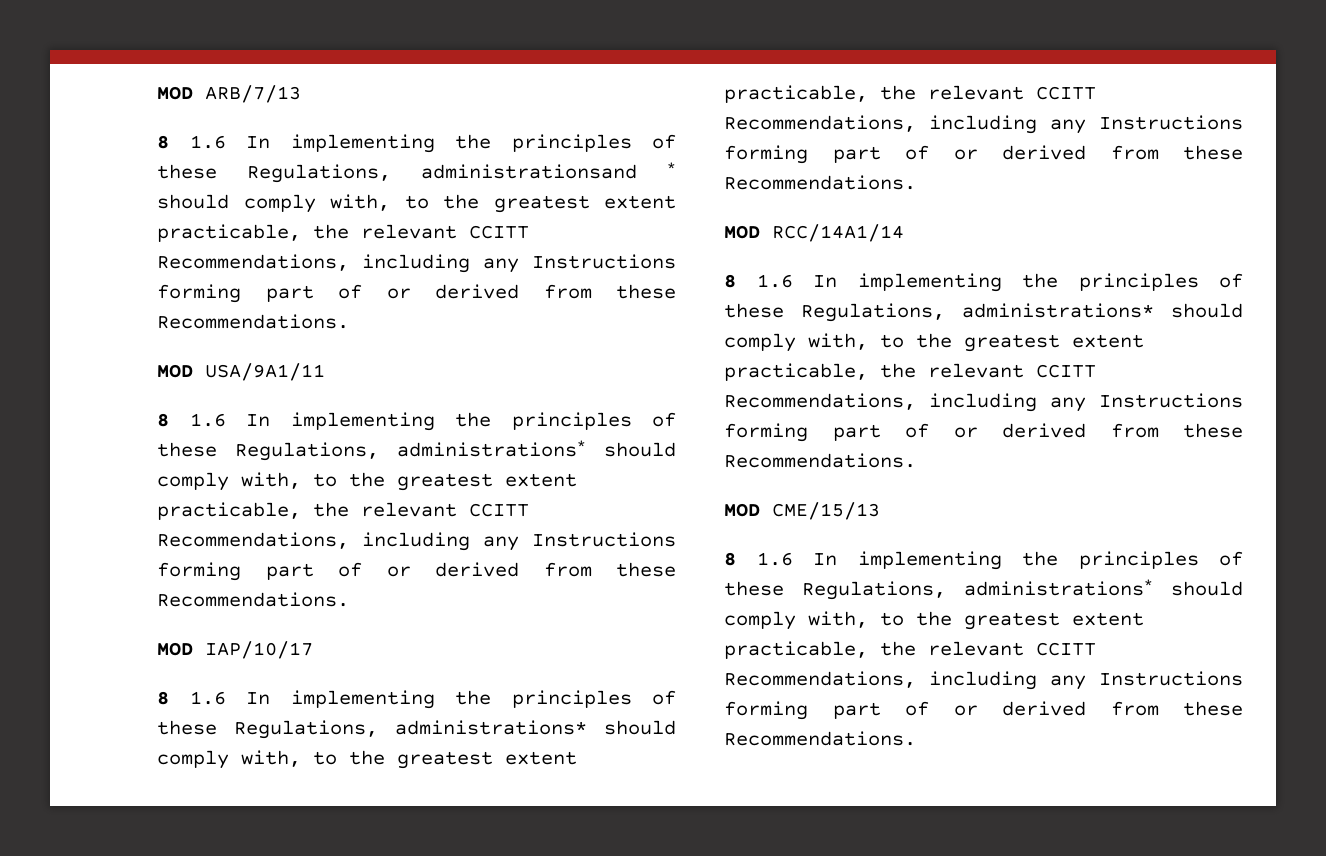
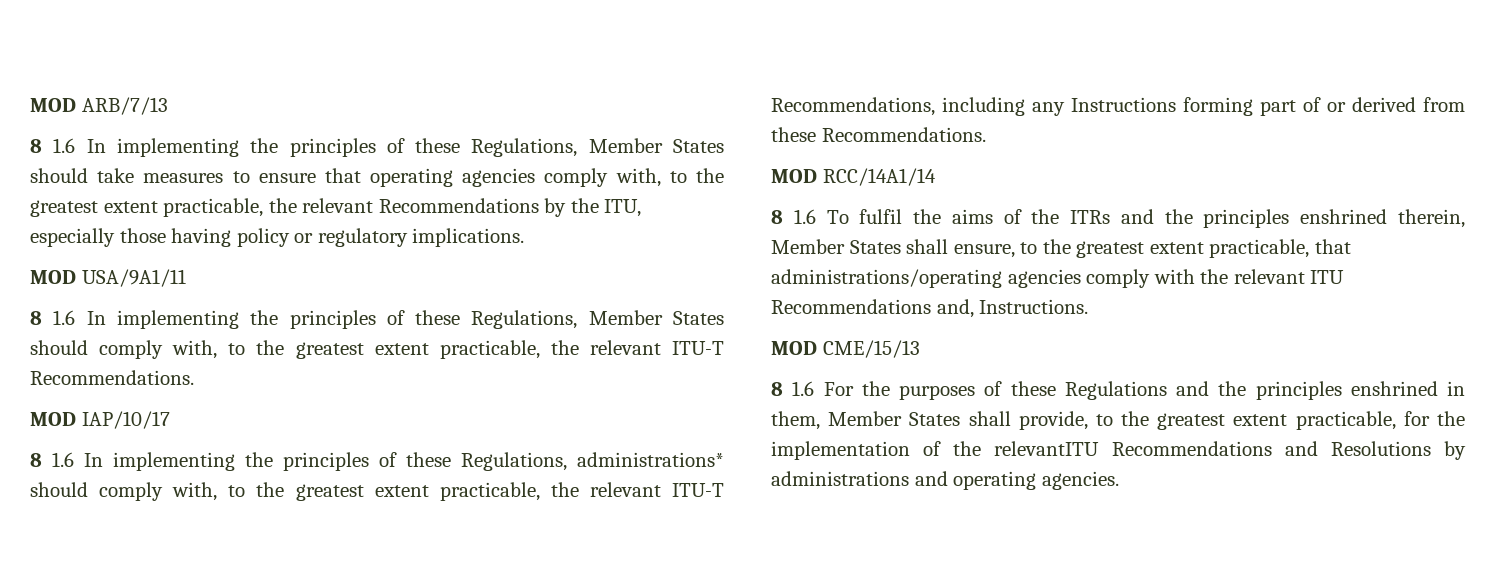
[421,162,676,179] [157,194,676,213] [157,224,529,242] [157,254,676,273] [157,284,676,303] [157,314,349,329] administrationsand * should comply with, to the greatest extent practicable, the relevant CCITT Recommendations, including any Instructions forming part of or derived from these Recommendations. -> [588,138,724,153] [30,168,724,187] [30,198,642,217] [30,228,525,247] Member States should take measures to ensure that operating agencies comply with, to the greatest extent practicable, the relevant Recommendations by the ITU, especially those having policy or regulatory implications.
[397,440,586,457] administrations* -> [588,310,724,325] Member States
[469,503,529,517] [157,532,676,551] [157,562,676,581] CCITT Recommendations, including any Instructions forming part of or derived from these -> [672,341,725,355] ITU-T
[1036,86,1096,100] CCITT -> [672,483,725,497] ITU-T
[813,273,1243,292] [724,303,1243,322] [724,333,1144,352] [724,363,1096,381] [724,393,1243,412] [724,423,1243,442] [724,453,916,468] [724,502,880,520] [724,551,1243,570] [724,579,1243,600] [724,611,1144,630] [724,641,1096,659] [724,671,1243,690] [724,701,1243,720] [724,731,916,746] In implementing the principles of these Regulations, administrations* should comply with, to the greatest extent practicable, the relevant CCITT Recommendations, including any Instructions forming part of or derived from these Recommendations. // MOD CME/15/13 // 8 1.6 In implementing the principles of these Regulations, administrations* should comply with, to the greatest extent practicable, the relevant CCITT Recommendations, including any Instructions forming part of or derived from these Recommendations. -> [826,209,1466,228] [771,239,1351,258] [771,269,1345,288] [771,299,1089,318] [771,340,920,358] [771,381,1465,400] [771,411,1465,430] [771,441,1466,460] [771,471,1119,490] To fulfil the aims of the ITRs and the principles enshrined therein, Member States shall ensure, to the greatest extent practicable, that administrations/operating agencies comply with the relevant ITU Recommendations and, Instructions. // MOD CME/15/13 // 8 1.6 For the purposes of these Regulations and the principles enshrined in them, Member States shall provide, to the greatest extent practicable, for the implementation of the relevantITU Recommendations and Resolutions by administrations and operating agencies.

